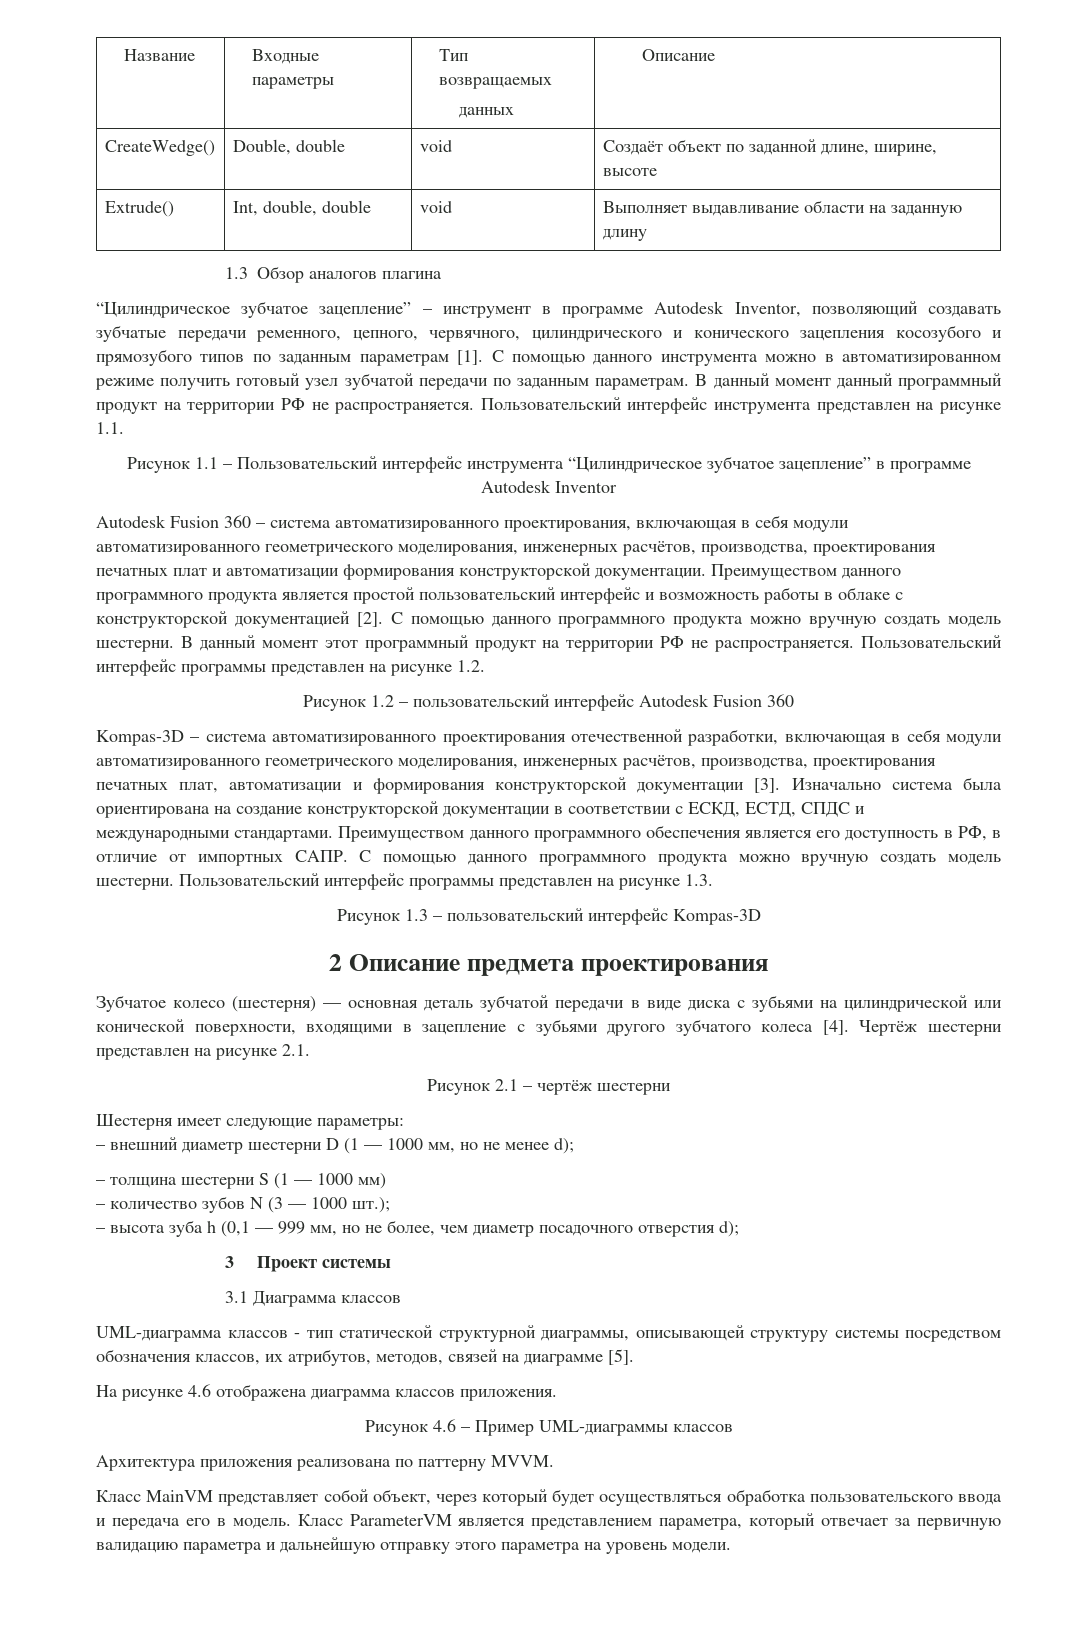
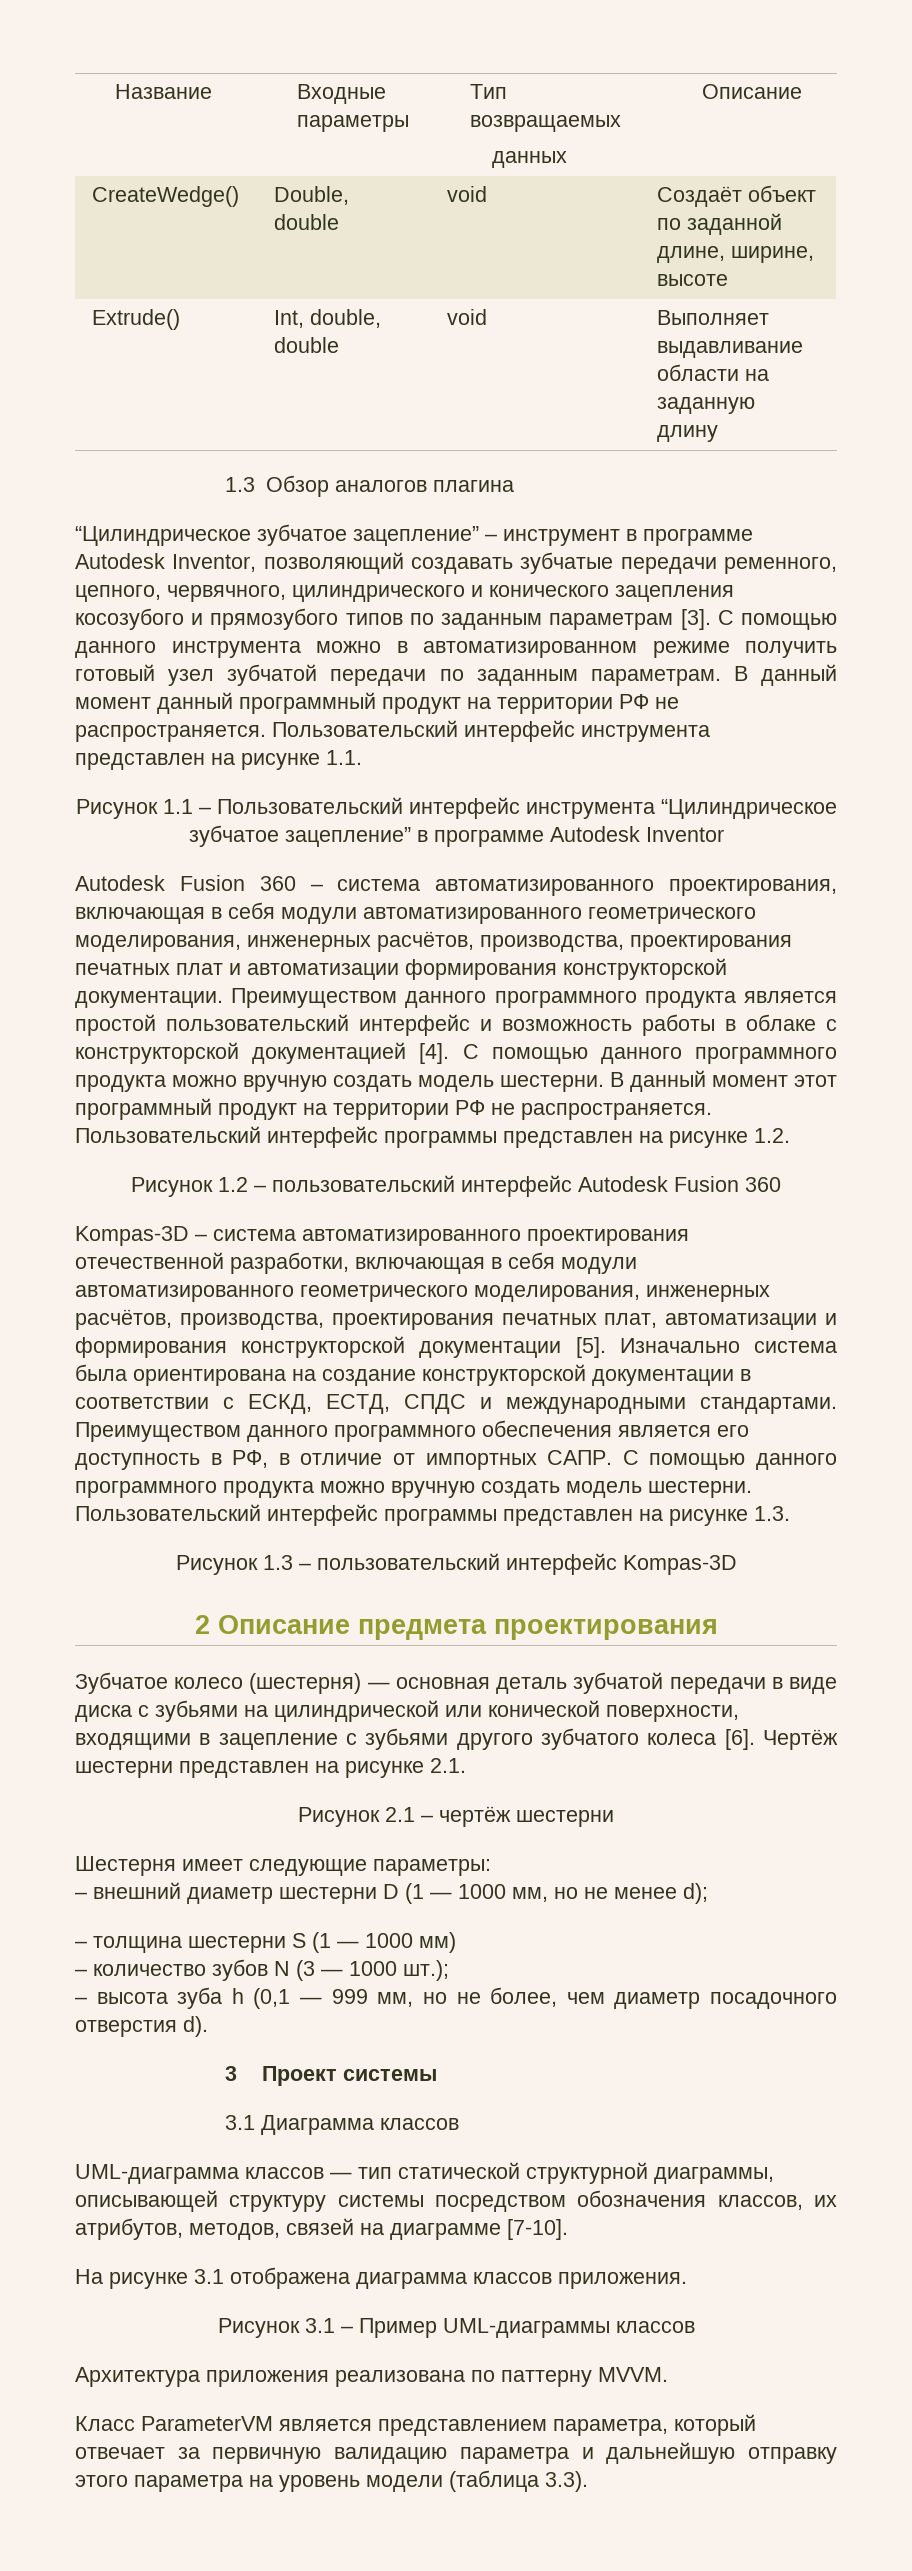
[457,350,484,365] [1]. -> [680,609,711,630] [3].
[356,612,383,627] [2]. -> [419,1043,450,1064] [4].
[754,778,781,793] [3]. -> [575,1337,606,1358] [5].
[822,1020,849,1035] [4]. -> [724,1729,755,1750] [6].
[719,1221,739,1237] d); -> [183,2016,208,2037] d).
[294,1333,300,1338] - -> [330,2172,352,2179] —
[608,1349,634,1365] [5]. -> [507,2219,568,2240] [7-10].
[188,1384,211,1397] 4.6 -> [194,2269,224,2284] 3.1
[432,1419,456,1432] 4.6 -> [304,2318,335,2333] 3.1
[146,1489,1002,1506] [96,1514,343,1530] MainVM представляет собой объект, через который будет осуществляться обработка пользовательского ввода и передача его в модель. Класс -> (135, 2423) none
[672,1542,731,1553] модели. -> [366,2470,588,2492] модели (таблица 3.3).

